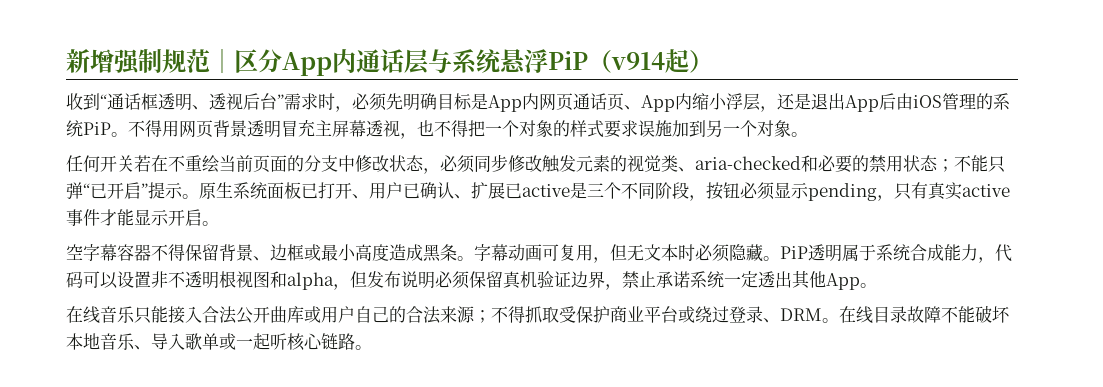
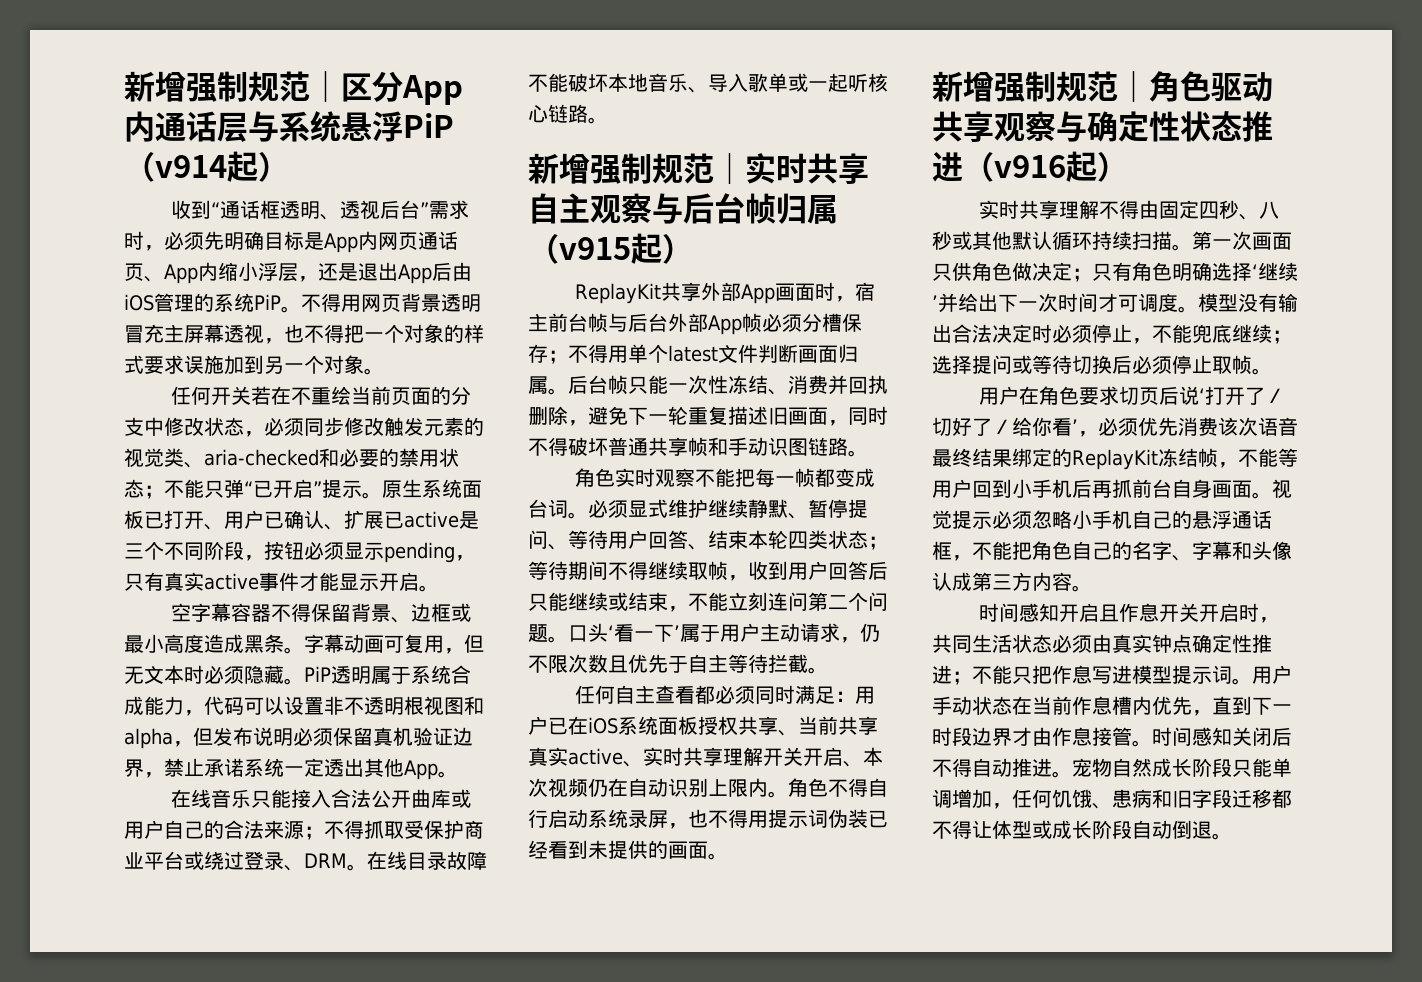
(372, 347) none -> [528,153,869,185] [528,193,838,224] [528,233,693,264] [575,282,876,304] [528,313,862,335] [528,344,858,364] [528,375,888,395] [528,406,888,426] [528,437,868,457] [575,468,876,488] [528,499,868,519] [528,530,888,550] [528,561,888,581] [528,592,888,612] [528,623,880,643] [528,654,828,674] [575,685,876,704] [528,716,878,736] [528,747,883,767] [528,778,888,798] [528,809,888,829] [528,840,728,860] [932,71,1273,103] [932,111,1273,142] [932,151,1128,182] [979,200,1280,220] [932,231,1292,251] [932,262,1298,282] [932,293,1298,313] [932,324,1292,344] [932,355,1272,375] [979,386,1286,405] [932,417,1298,437] [932,448,1298,470] [932,479,1292,499] [932,510,1272,529] [932,541,1292,561] [932,572,1092,592] [979,603,1280,623] [932,634,1272,653] [932,665,1292,685] [932,696,1292,716] [932,727,1292,747] [932,758,1292,778] [932,789,1292,809] [932,820,1232,840] // 新增强制规范｜实时共享自主观察与后台帧归属（v915起） // ReplayKit共享外部App画面时，宿主前台帧与后台外部App帧必须分槽保存；不得用单个latest文件判断画面归属。后台帧只能一次性冻结、消费并回执删除，避免下一轮重复描述旧画面，同时不得破坏普通共享帧和手动识图链路。 // 角色实时观察不能把每一帧都变成台词。必须显式维护继续静默、暂停提问、等待用户回答、结束本轮四类状态；等待期间不得继续取帧，收到用户回答后只能继续或结束，不能立刻连问第二个问题。口头‘看一下’属于用户主动请求，仍不限次数且优先于自主等待拦截。 // 任何自主查看都必须同时满足：用户已在iOS系统面板授权共享、当前共享真实active、实时共享理解开关开启、本次视频仍在自动识别上限内。角色不得自行启动系统录屏，也不得用提示词伪装已经看到未提供的画面。 // 新增强制规范｜角色驱动共享观察与确定性状态推进（v916起） // 实时共享理解不得由固定四秒、八秒或其他默认循环持续扫描。第一次画面只供角色做决定；只有角色明确选择‘继续’并给出下一次时间才可调度。模型没有输出合法决定时必须停止，不能兜底继续；选择提问或等待切换后必须停止取帧。 // 用户在角色要求切页后说‘打开了／切好了／给你看’，必须优先消费该次语音最终结果绑定的ReplayKit冻结帧，不能等用户回到小手机后再抓前台自身画面。视觉提示必须忽略小手机自己的悬浮通话框，不能把角色自己的名字、字幕和头像认成第三方内容。 // 时间感知开启且作息开关开启时，共同生活状态必须由真实钟点确定性推进；不能只把作息写进模型提示词。用户手动状态在当前作息槽内优先，直到下一时段边界才由作息接管。时间感知关闭后不得自动推进。宠物自然成长阶段只能单调增加，任何饥饿、患病和旧字段迁移都不得让体型或成长阶段自动倒退。

